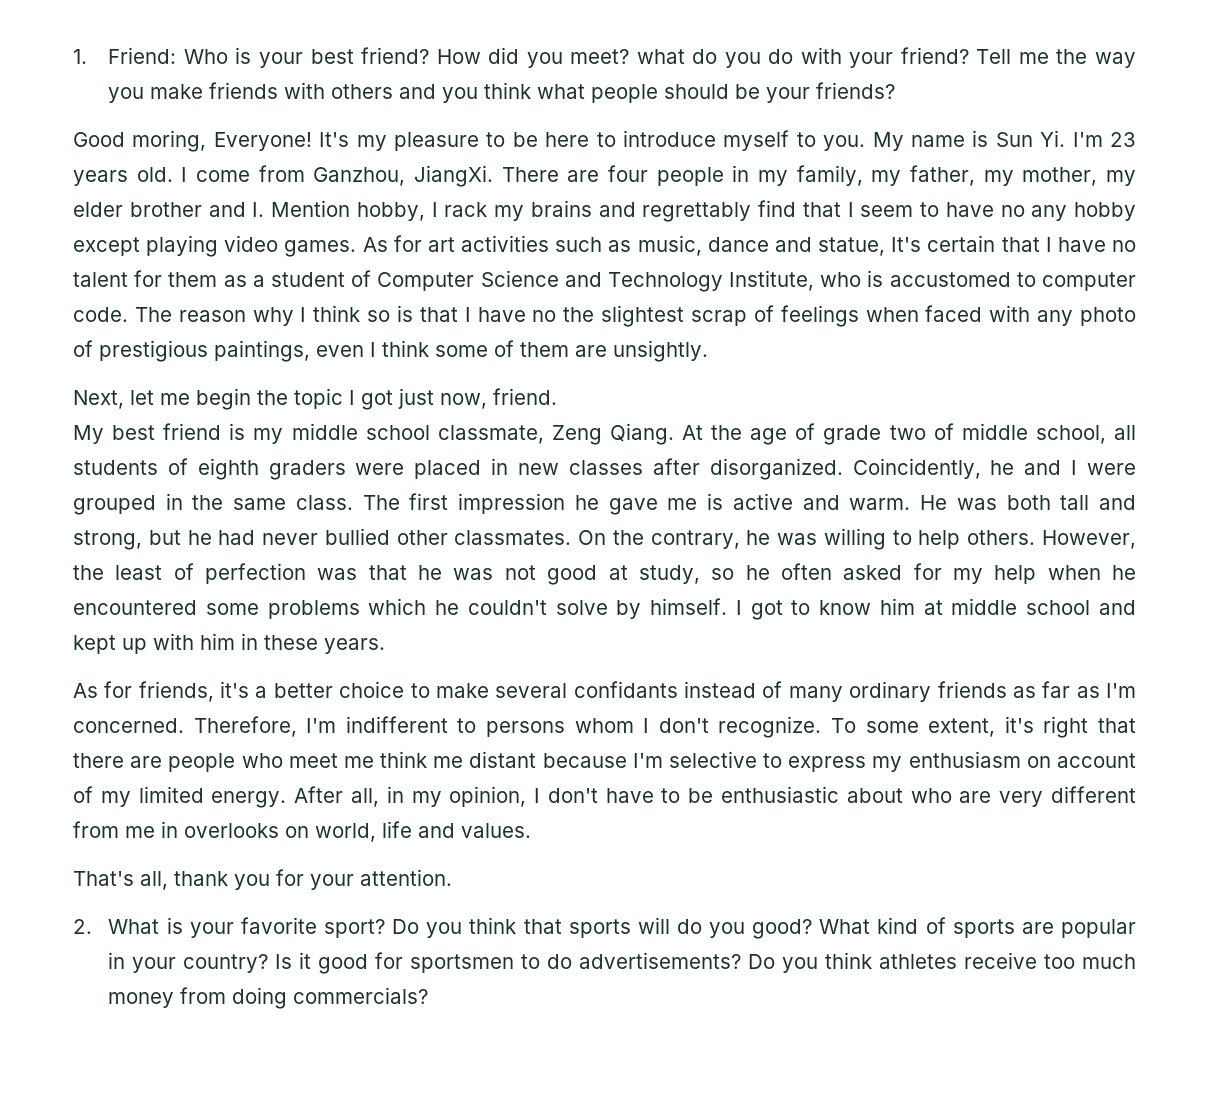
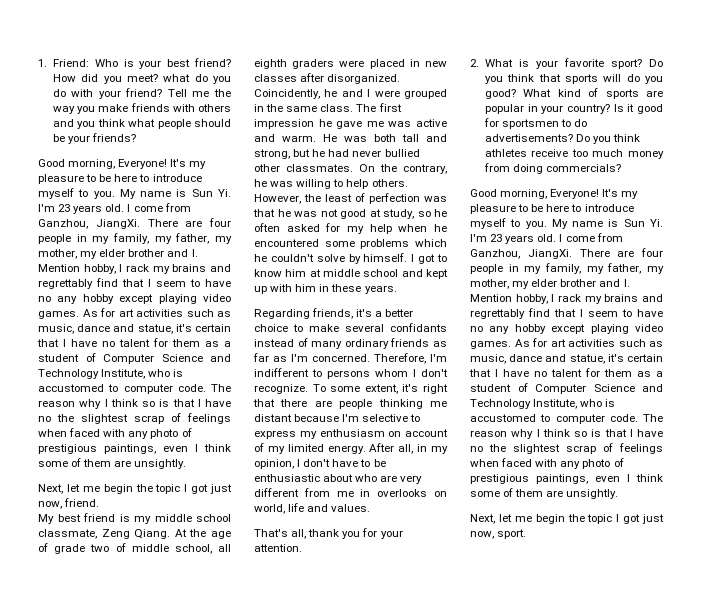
[132,130,207,152] moring, -> [68,159,116,169] morning,
[891,237,922,252] It's -> [175,324,192,332] it's
[73,458,188,475] students of -> (231, 548) none
[707,493,724,510] is -> [388,121,412,127] was
[73,681,133,698] As for -> [254,309,310,319] Regarding
[241,751,428,768] who meet me think -> [378,399,423,409] thinking
(429, 995) none -> [470,189,639,199] [470,204,634,214] [470,218,663,229] [470,233,623,244] [470,248,663,259] [470,263,664,274] [470,279,630,289] [470,294,663,304] [470,308,663,319] [470,324,663,334] [470,338,663,349] [470,354,663,364] [469,368,663,377] [470,383,663,394] [470,399,616,409] [470,414,663,424] [470,429,663,439] [470,443,663,454] [470,458,624,469] [470,474,663,484] [470,488,619,499] [470,514,664,524] [470,529,527,539] // Good morning, Everyone! It's my pleasure to be here to introduce myself to you. My name is Sun Yi. I'm 23 years old. I come from Ganzhou, JiangXi. There are four people in my family, my father, my mother, my elder brother and I. Mention hobby, I rack my brains and regrettably find that I seem to have no any hobby except playing video games. As for art activities such as music, dance and statue, it's certain that I have no talent for them as a student of Computer Science and Technology Institute, who is accustomed to computer code. The reason why I think so is that I have no the slightest scrap of feelings when faced with any photo of prestigious paintings, even I think some of them are unsightly. // Next, let me begin the topic I got just now, sport.

